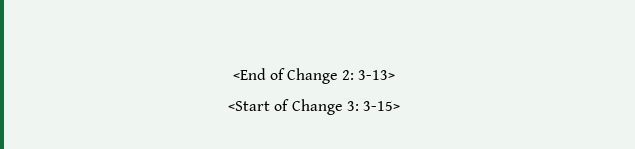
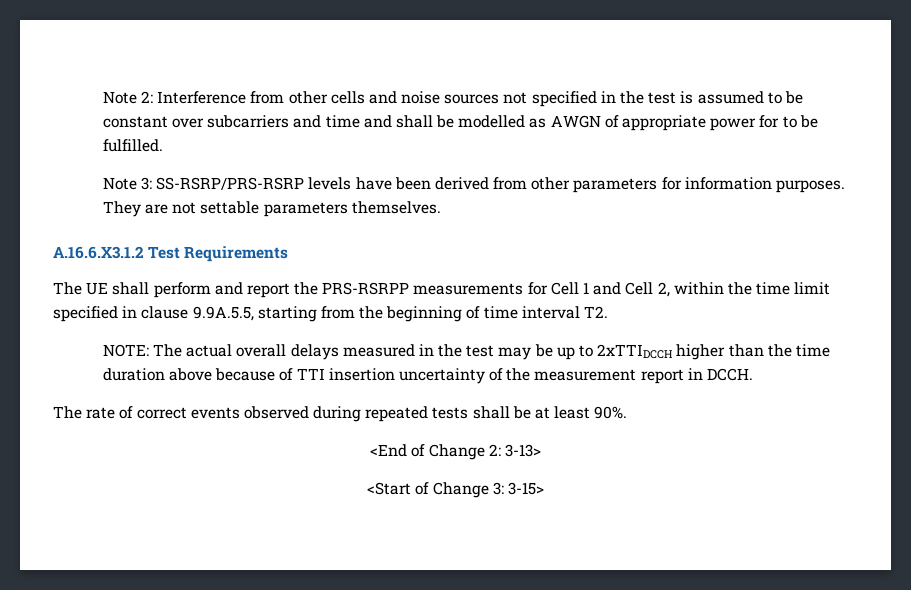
(232, 74) none -> [102,91,803,107] [102,115,818,131] [102,139,163,152] [102,177,845,193] [102,201,441,217] [53,246,289,262] [53,282,831,298] [53,306,609,322] [102,344,830,360] [102,368,753,384] [53,406,628,422] Note 2: Interference from other cells and noise sources not specified in the test is assumed to be constant over subcarriers and time and shall be modelled as AWGN of appropriate power for to be fulfilled. // Note 3: SS-RSRP/PRS-RSRP levels have been derived from other parameters for information purposes. They are not settable parameters themselves. // A.16.6.X3.1.2 Test Requirements // The UE shall perform and report the PRS-RSRPP measurements for Cell 1 and Cell 2, within the time limit specified in clause 9.9A.5.5, starting from the beginning of time interval T2. // NOTE: The actual overall delays measured in the test may be up to 2xTTIDCCH higher than the time duration above because of TTI insertion uncertainty of the measurement report in DCCH. // The rate of correct events observed during repeated tests shall be at least 90%. //

